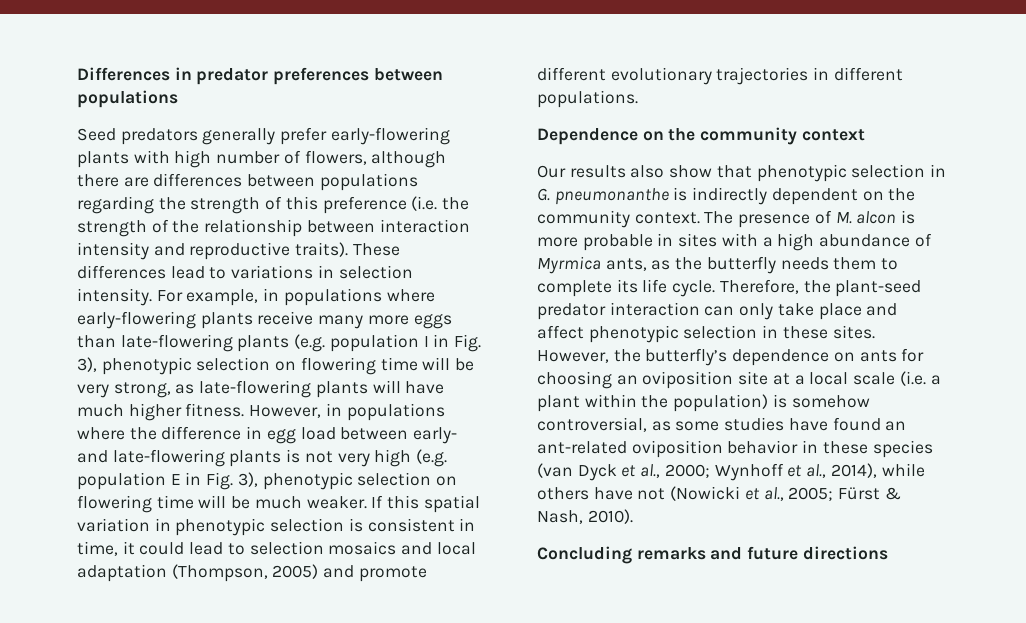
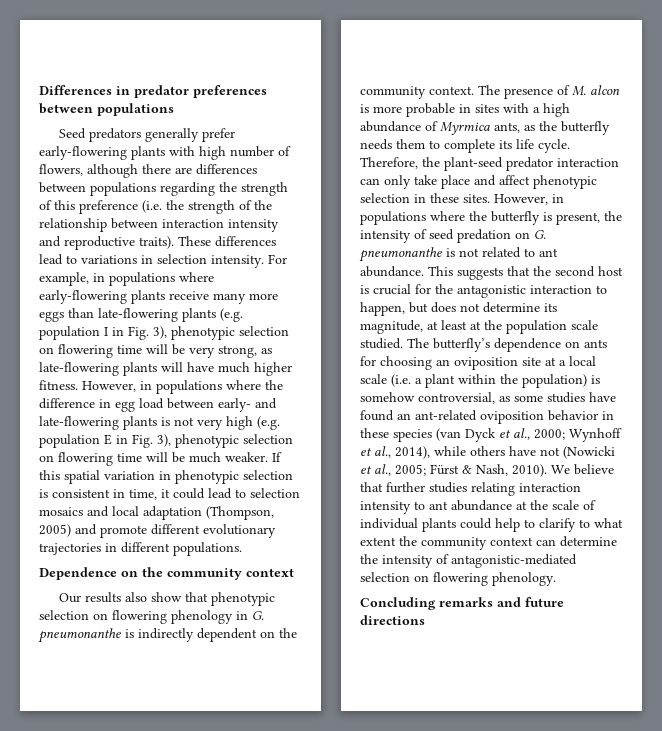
(926, 171) none -> [93,610,233,624] on flowering phenology
[613,349,641,362] the -> [552,194,564,203] [360,211,622,225] [360,229,546,243] [359,247,558,262] [360,266,623,280] [360,284,607,298] [360,302,557,316] [360,320,598,334] [360,338,429,349] in populations where the butterfly is present, the intensity of seed predation on G. pneumonanthe is not related to ant abundance. This suggests that the second host is crucial for the antagonistic interaction to happen, but does not determine its magnitude, at least at the population scale studied. The
(633, 516) none -> [551,464,614,475] [360,482,581,496] [360,500,596,514] [360,518,623,532] [360,536,617,550] [360,554,577,568] [360,572,556,586] We believe that further studies relating interaction intensity to ant abundance at the scale of individual plants could help to clarify to what extent the community context can determine the intensity of antagonistic-mediated selection on flowering phenology.

